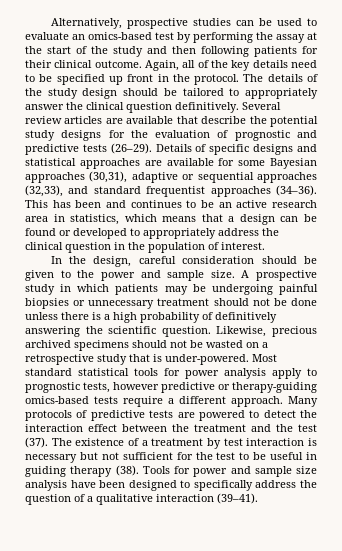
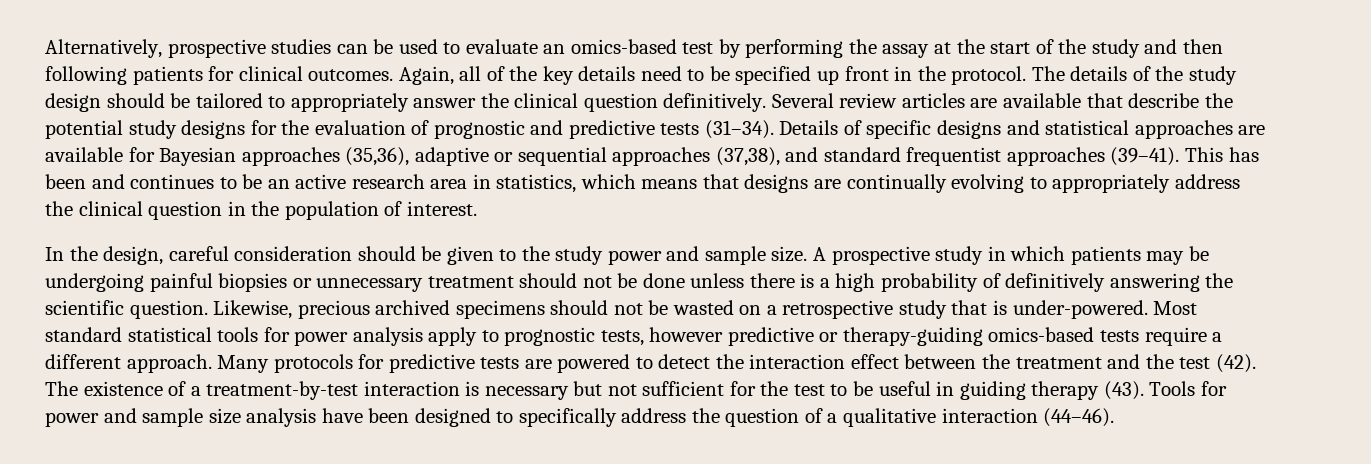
[25,60,142,68] their clinical outcome. -> [238,66,394,81] clinical outcomes.
[110,143,152,154] (26–29). -> [704,120,774,139] (31–34).
[238,160,266,166] some -> (155, 154) none
[89,171,128,183] (30,31), -> [345,147,410,166] (35,36),
[25,185,63,197] (32,33), -> [715,147,780,166] (37,38),
[276,185,317,196] (34–36). -> [1110,147,1180,166] (39–41).
[228,214,317,225] [25,228,127,239] a design can be found or developed -> [744,174,1025,193] designs are continually evolving
(95, 274) none -> [555,246,604,265] study
[76,410,88,418] of -> [358,354,385,369] for
[25,437,48,448] (37). -> [1215,354,1256,373] (42).
[151,438,243,449] treatment by test -> [206,381,359,400] treatment-by-test
[115,465,139,476] (38). -> [1103,381,1144,400] (43).
[217,493,258,504] (39–41). -> [1043,408,1115,427] (44–46).

